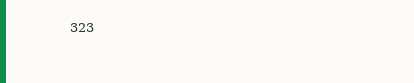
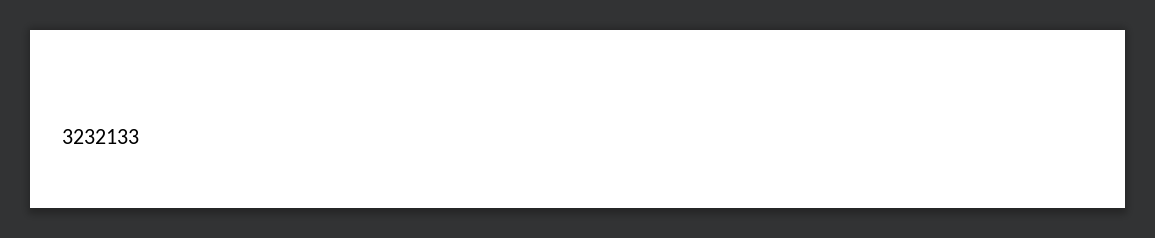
[70,23,94,32] 323 -> [62,129,139,144] 3232133

